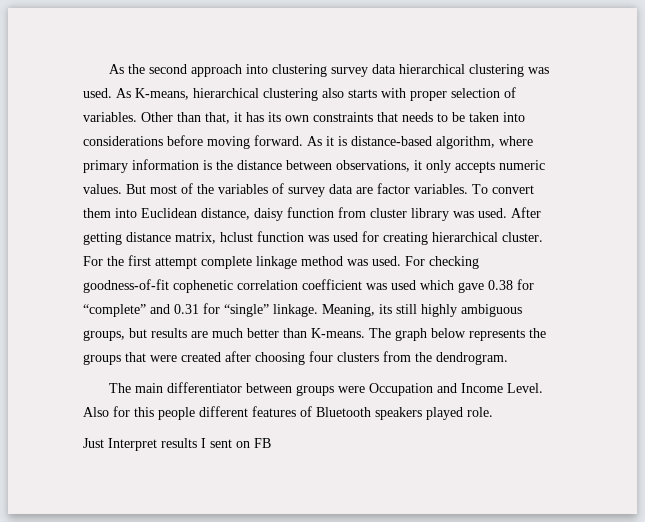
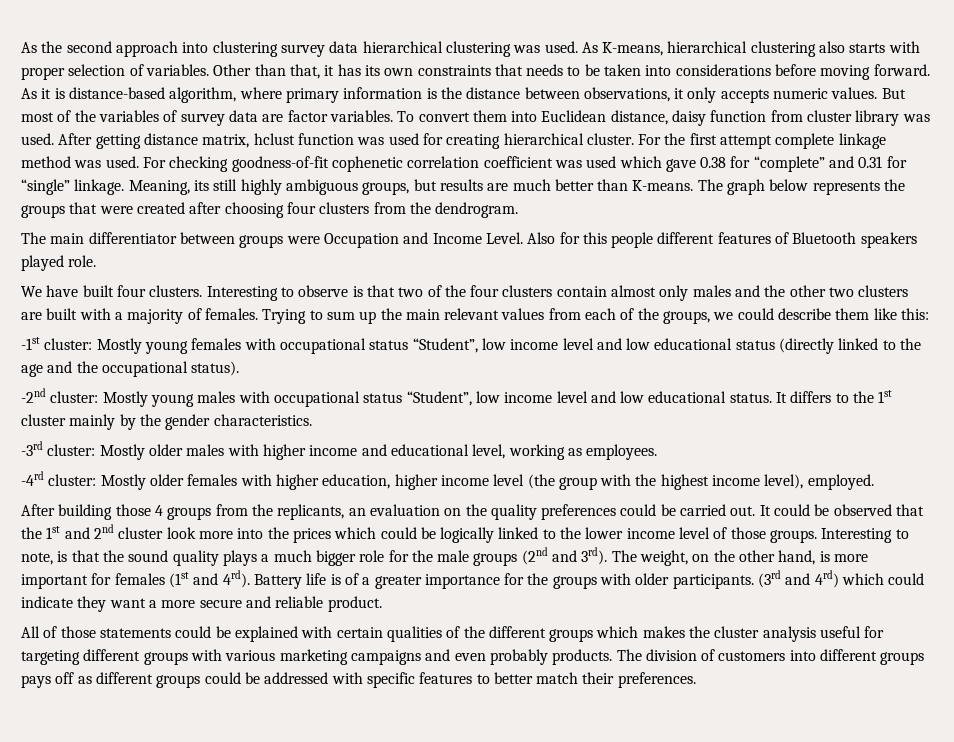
[83,438,271,451] Just Interpret results I sent on FB -> [21,285,909,301] [21,308,930,324] [21,337,922,354] [21,361,240,377] [21,388,893,407] [21,414,312,430] [21,441,658,460] [21,471,874,490] [21,504,925,520] [21,524,909,543] [21,547,869,566] [21,570,925,589] [21,596,382,612] [21,626,885,642] [21,649,925,665] [21,672,696,688] We have built four clusters. Interesting to observe is that two of the four clusters contain almost only males and the other two clusters are built with a majority of females. Trying to sum up the main relevant values from each of the groups, we could describe them like this: // -1st cluster: Mostly young females with occupational status “Student”, low income level and low educational status (directly linked to the age and the occupational status). // -2nd cluster: Mostly young males with occupational status “Student”, low income level and low educational status. It differs to the 1st cluster mainly by the gender characteristics. // -3rd cluster: Mostly older males with higher income and educational level, working as employees. // -4rd cluster: Mostly older females with higher education, higher income level (the group with the highest income level), employed. // After building those 4 groups from the replicants, an evaluation on the quality preferences could be carried out. It could be observed that the 1st and 2nd cluster look more into the prices which could be logically linked to the lower income level of those groups. Interesting to note, is that the sound quality plays a much bigger role for the male groups (2nd and 3rd). The weight, on the other hand, is more important for females (1st and 4rd). Battery life is of a greater importance for the groups with older participants. (3rd and 4rd) which could indicate they want a more secure and reliable product. // All of those statements could be explained with certain qualities of the different groups which makes the cluster analysis useful for targeting different groups with various marketing campaigns and even probably products. The division of customers into different groups pays off as different groups could be addressed with specific features to better match their preferences.

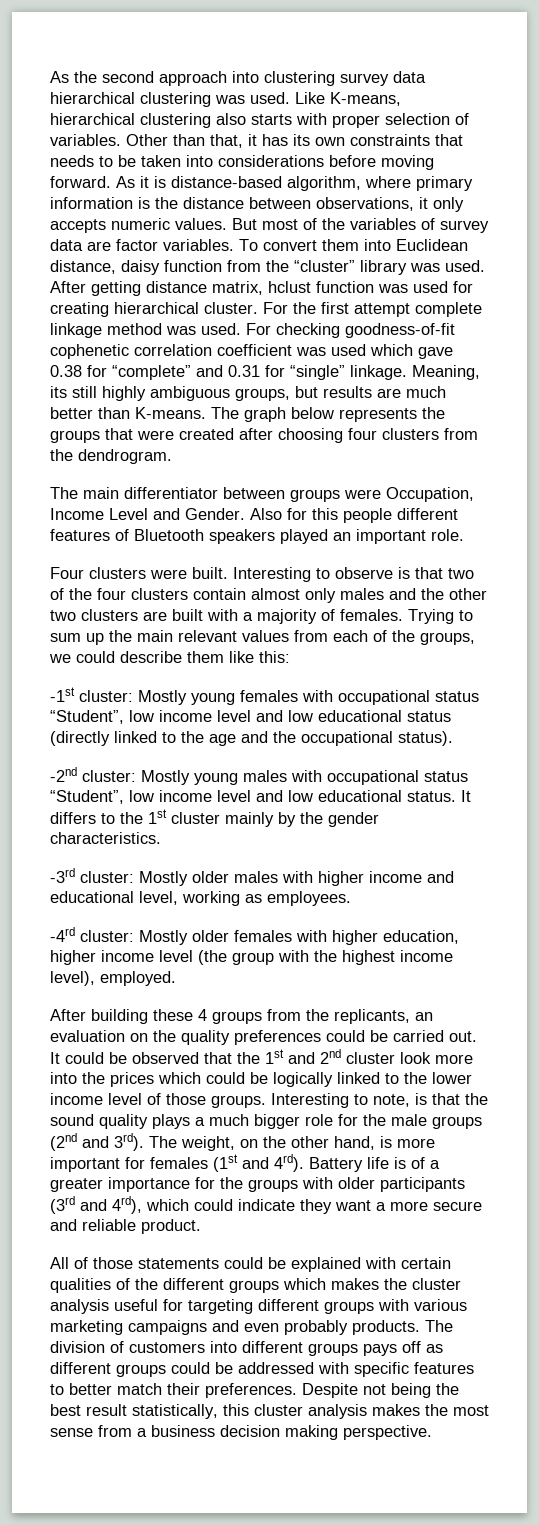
[581,42,598,53] As -> [295,92,325,104] Like
[807,110,853,122] cluster -> [266,260,355,272] the “cluster”
[323,232,523,248] Occupation and Income Level. -> [386,487,474,502] [50,508,245,520] Occupation, Income Level and Gender.
(64, 263) none -> [333,529,426,544] an important
[21,285,203,297] We have built four clusters. -> [50,567,228,579] Four clusters were built.
[115,504,151,516] those -> [153,1009,193,1021] these
[672,574,754,589] participants. -> [380,1177,465,1192] participants
[814,570,839,588] 4rd) -> [112,1196,142,1214] 4rd),
(696, 680) none -> [302,1383,459,1398] [50,1404,489,1419] [50,1425,432,1440] Despite not being the best result statistically, this cluster analysis makes the most sense from a business decision making perspective.

